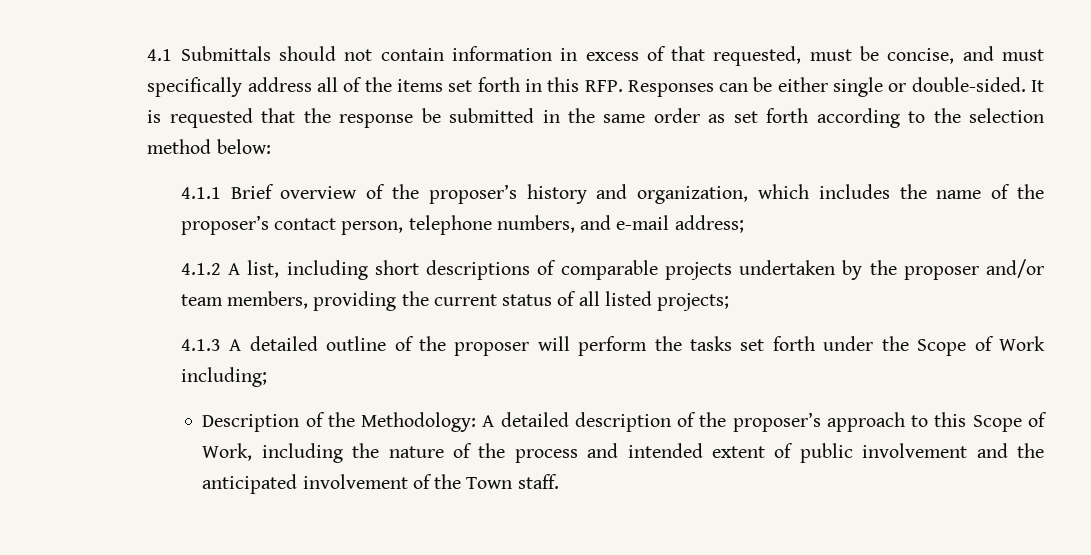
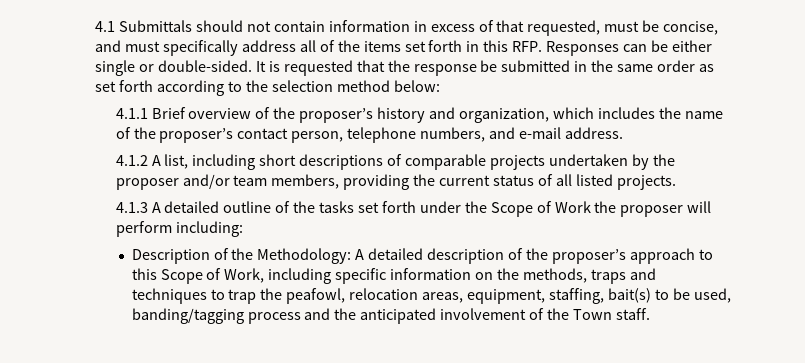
[674,215,744,233] address; -> [564,127,623,139] address.
[657,293,730,311] projects; -> [616,175,676,190] projects.
[454,336,682,356] proposer will perform the -> (316, 207) none
[180,367,267,387] including; -> [594,201,712,217] [115,221,243,237] the proposer will perform including:
[352,443,968,463] the nature of the process and intended extent of public involvement -> [335,268,656,284] [131,288,731,304] [131,308,301,324] specific information on the methods, traps and techniques to trap the peafowl, relocation areas, equipment, staffing, bait(s) to be used, banding/tagging process

